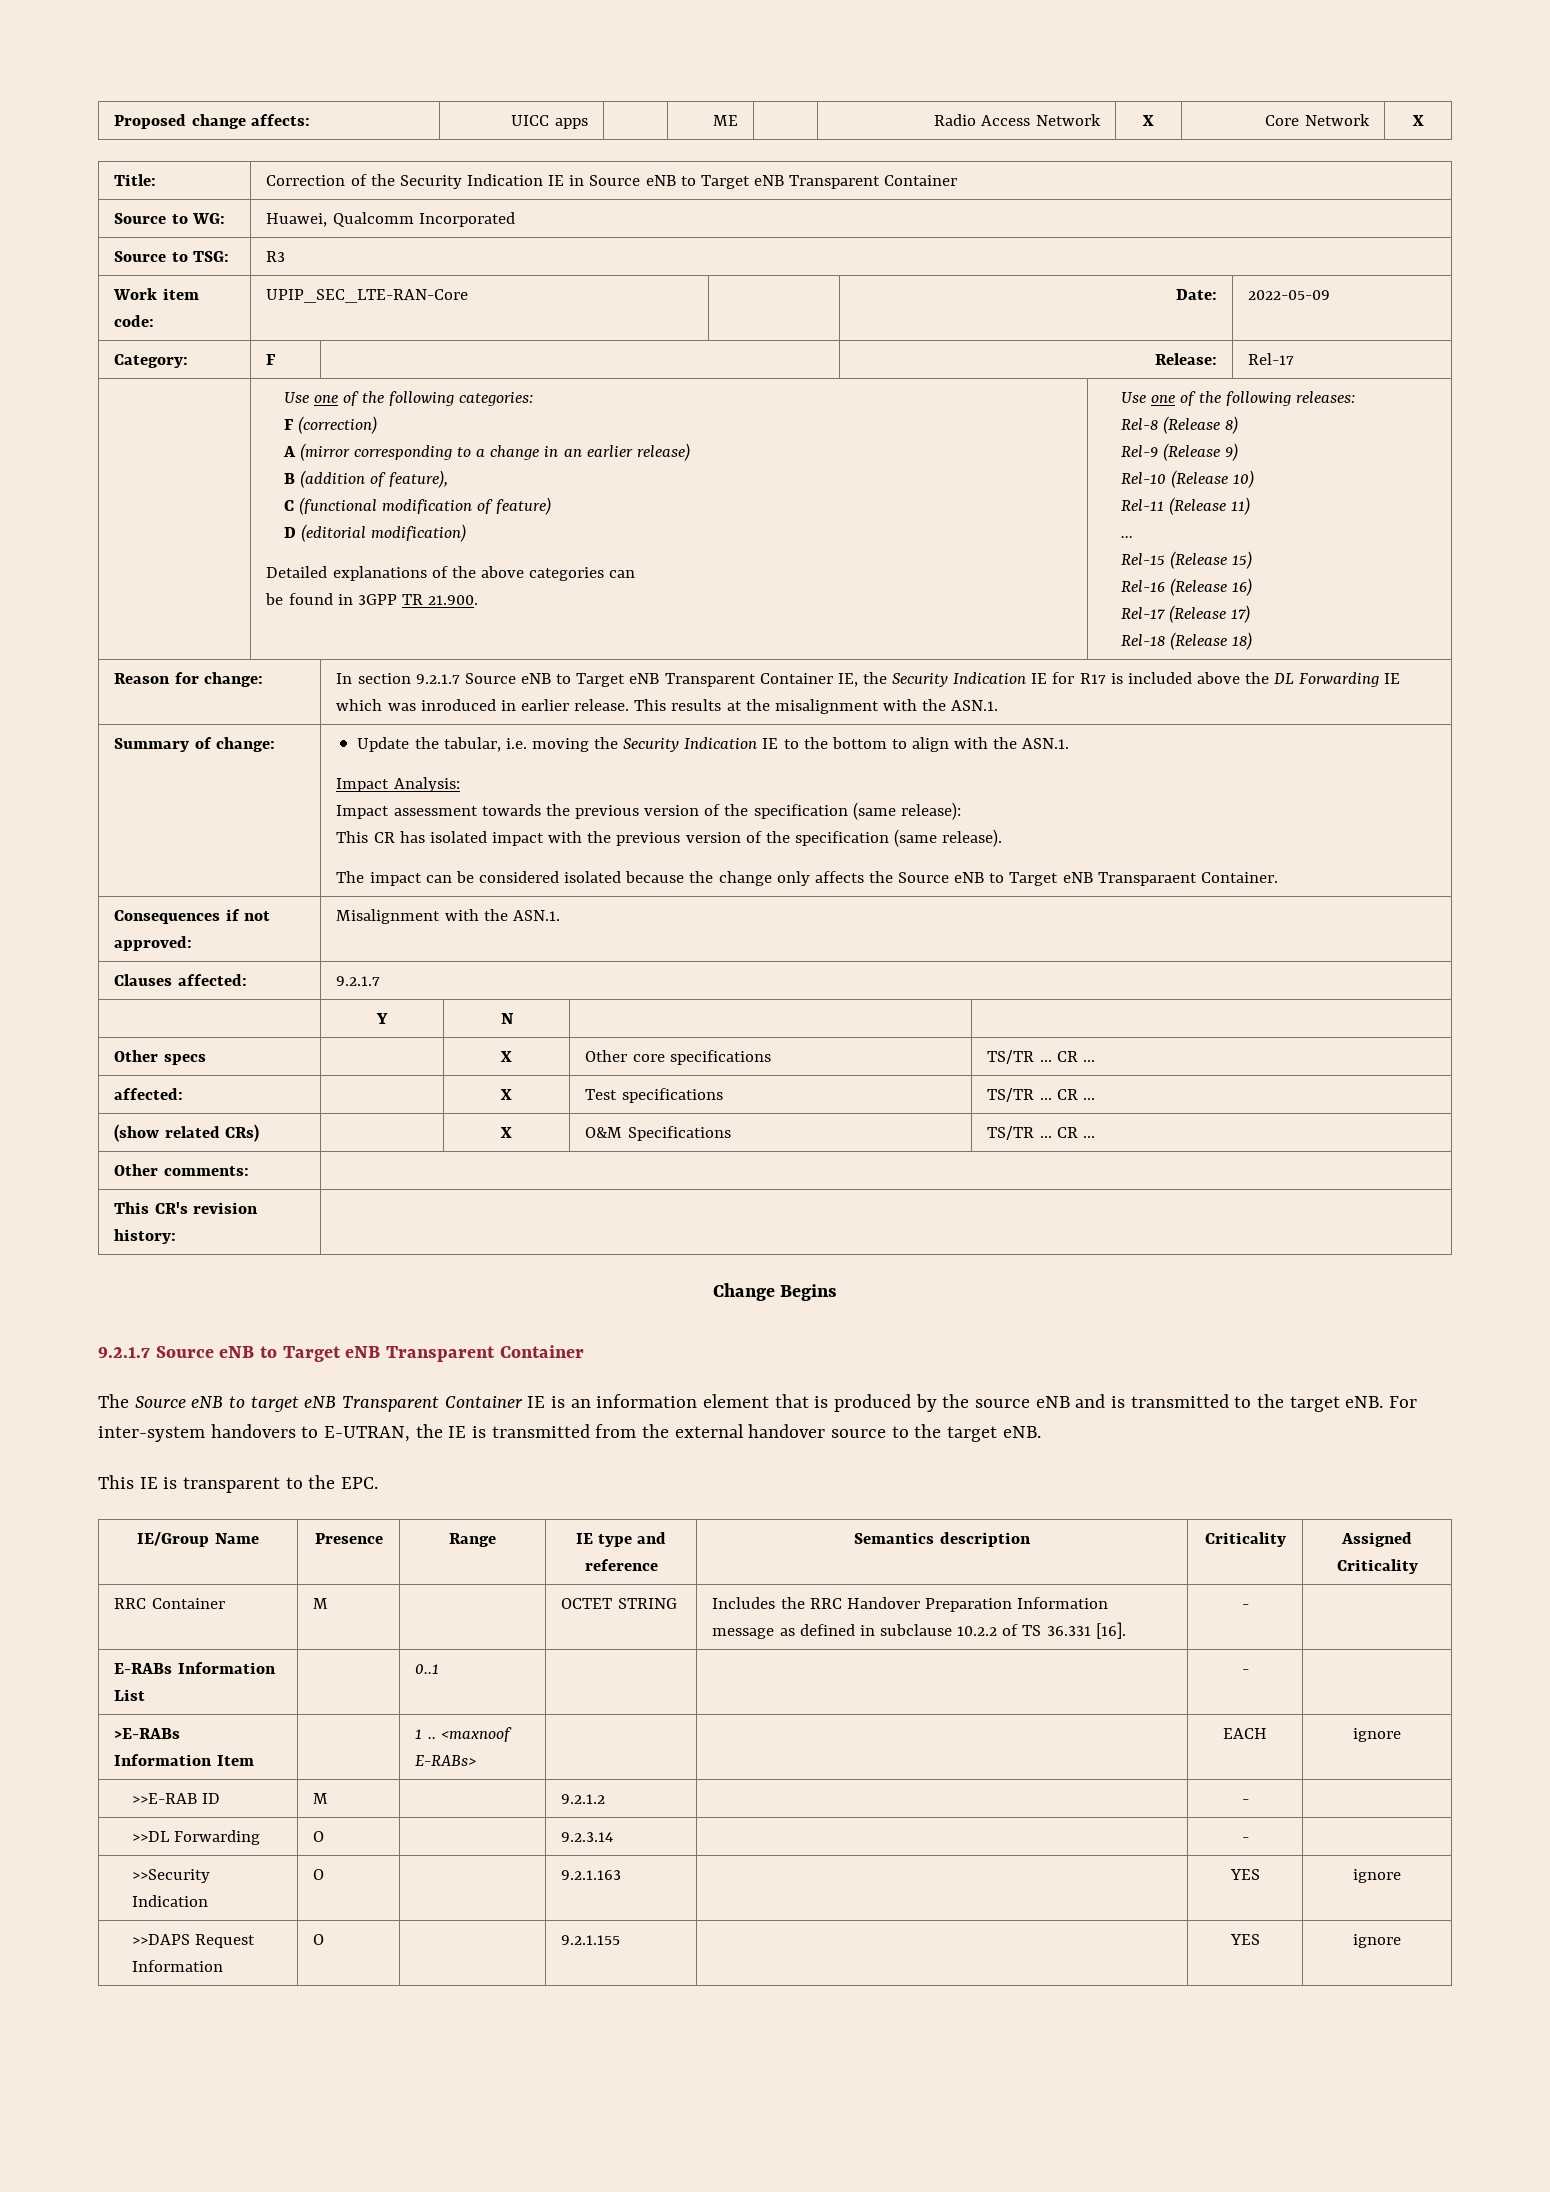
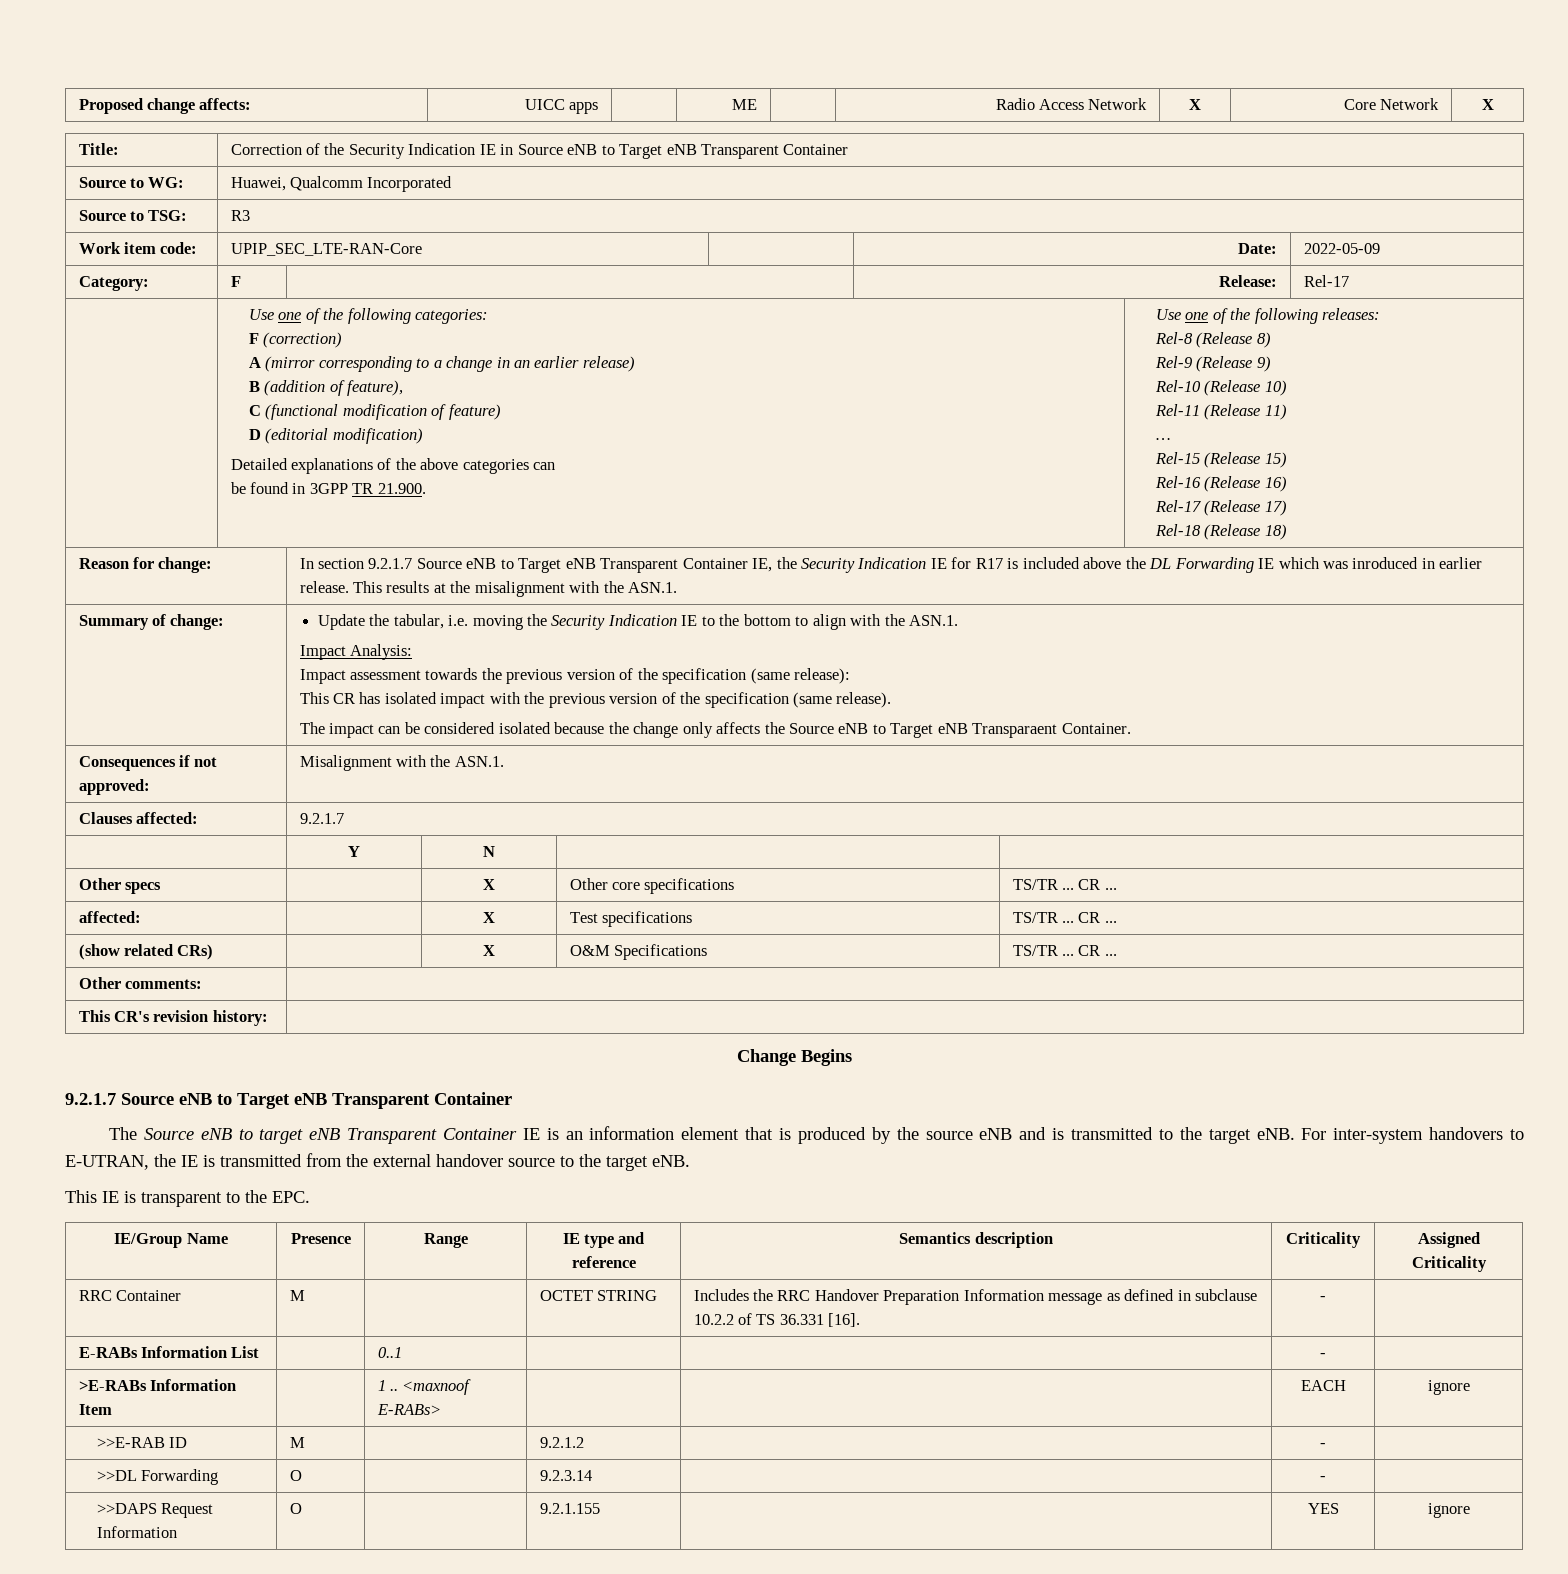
[131,1869,210,1883] [131,1895,208,1907] [313,1869,325,1880] [561,1870,622,1880] [1229,1869,1260,1880] [1353,1869,1401,1883] // >>Security Indication | O | | 9.2.1.163 | | YES | ignore -> (1326, 1478) none

